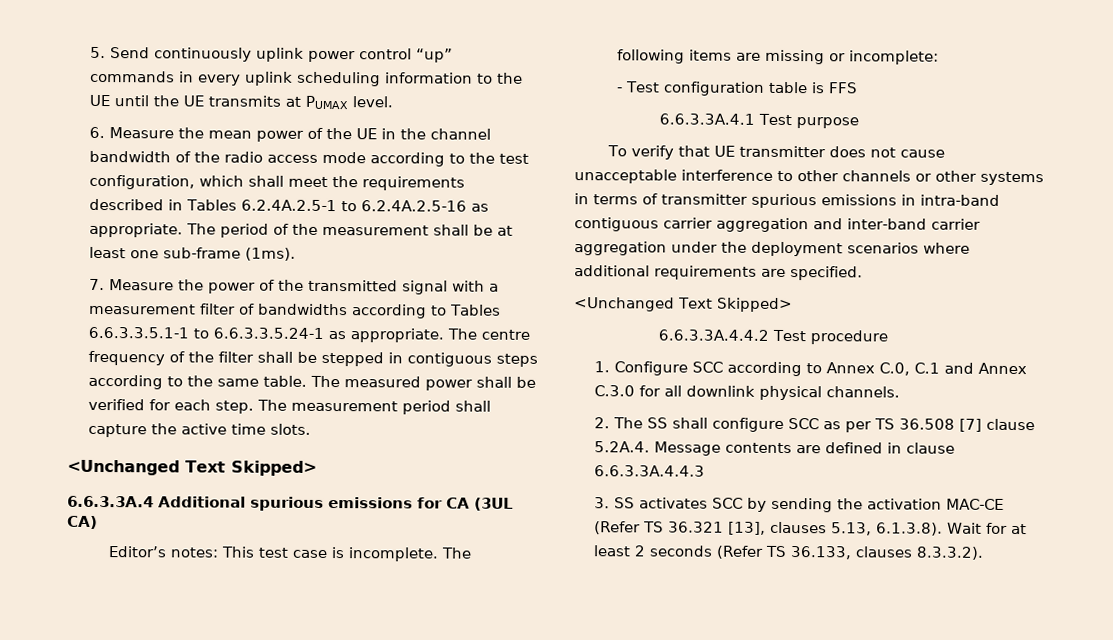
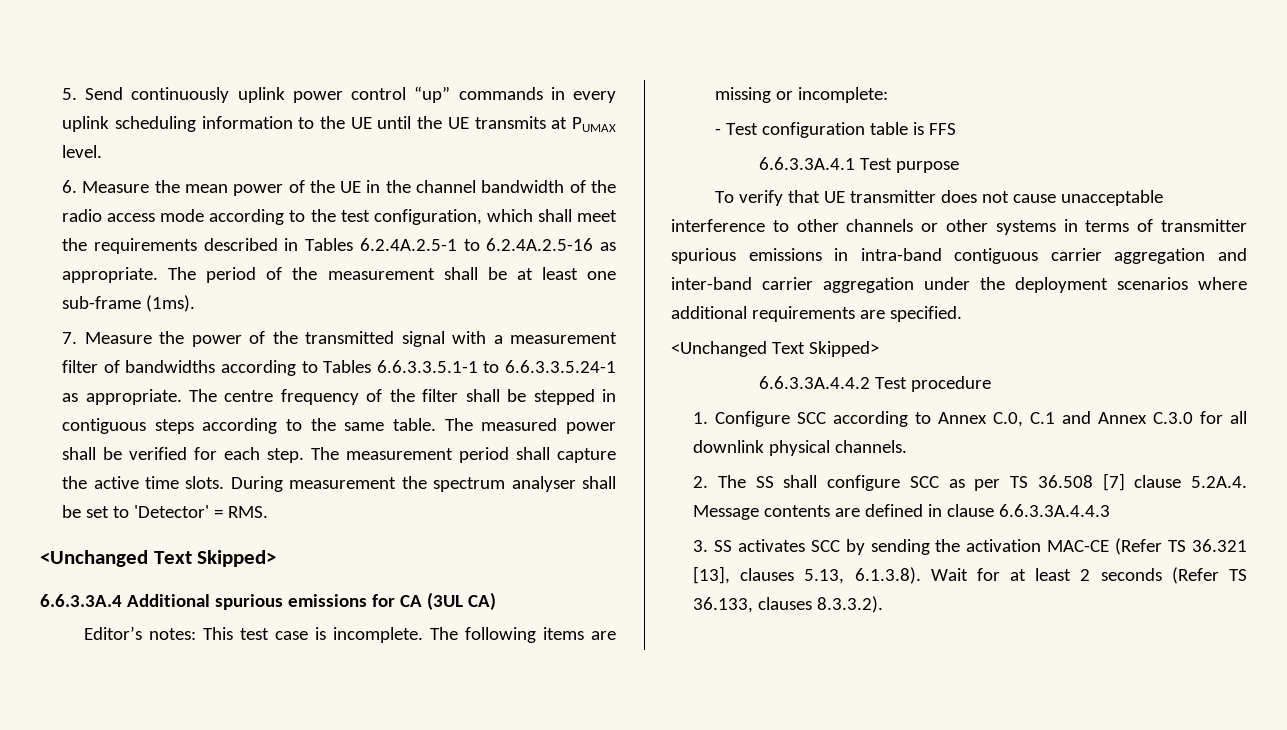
(312, 429) none -> [230,476,616,492] [62,505,269,518] During measurement the spectrum analyser shall be set to 'Detector' = RMS.

